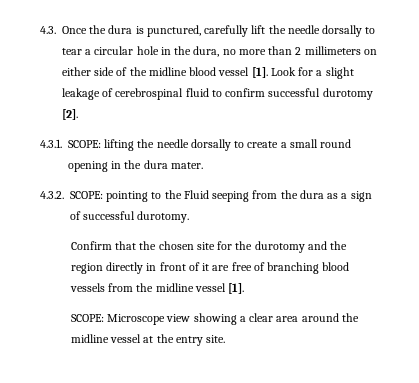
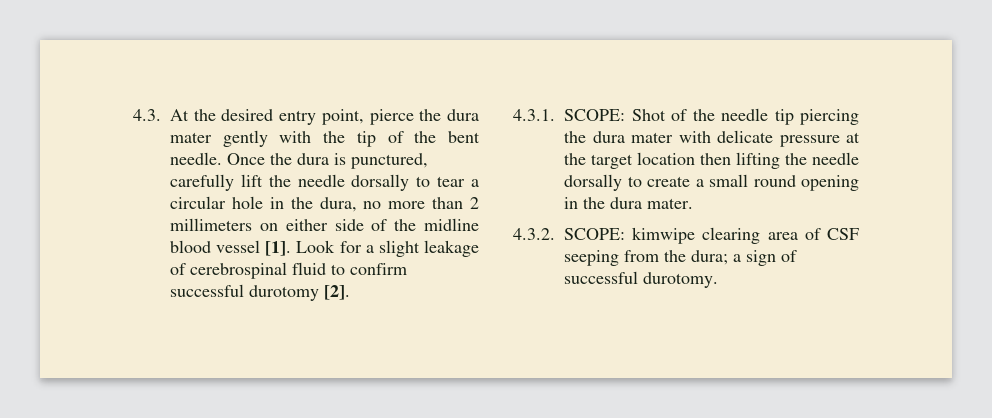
(56, 30) none -> [170,109,480,125] [170,130,481,147] [170,152,222,165] At the desired entry point, pierce the dura mater gently with the tip of the bent needle.
(101, 144) none -> [631,108,859,125] [564,130,860,147] [564,152,731,169] Shot of the needle tip piercing the dura mater with delicate pressure at the target location then
[106,190,209,202] pointing to the Fluid -> [632,227,859,244] kimwipe clearing area of CSF
[299,190,339,199] dura as -> [691,250,728,265] dura;
[70,241,348,253] [70,262,350,274] [69,283,245,294] [70,313,359,325] [70,334,226,346] // Confirm that the chosen site for the durotomy and the region directly in front of it are free of branching blood vessels from the midline vessel [1]. // SCOPE: Microscope view showing a clear area around the midline vessel at the entry site. -> (718, 280) none

